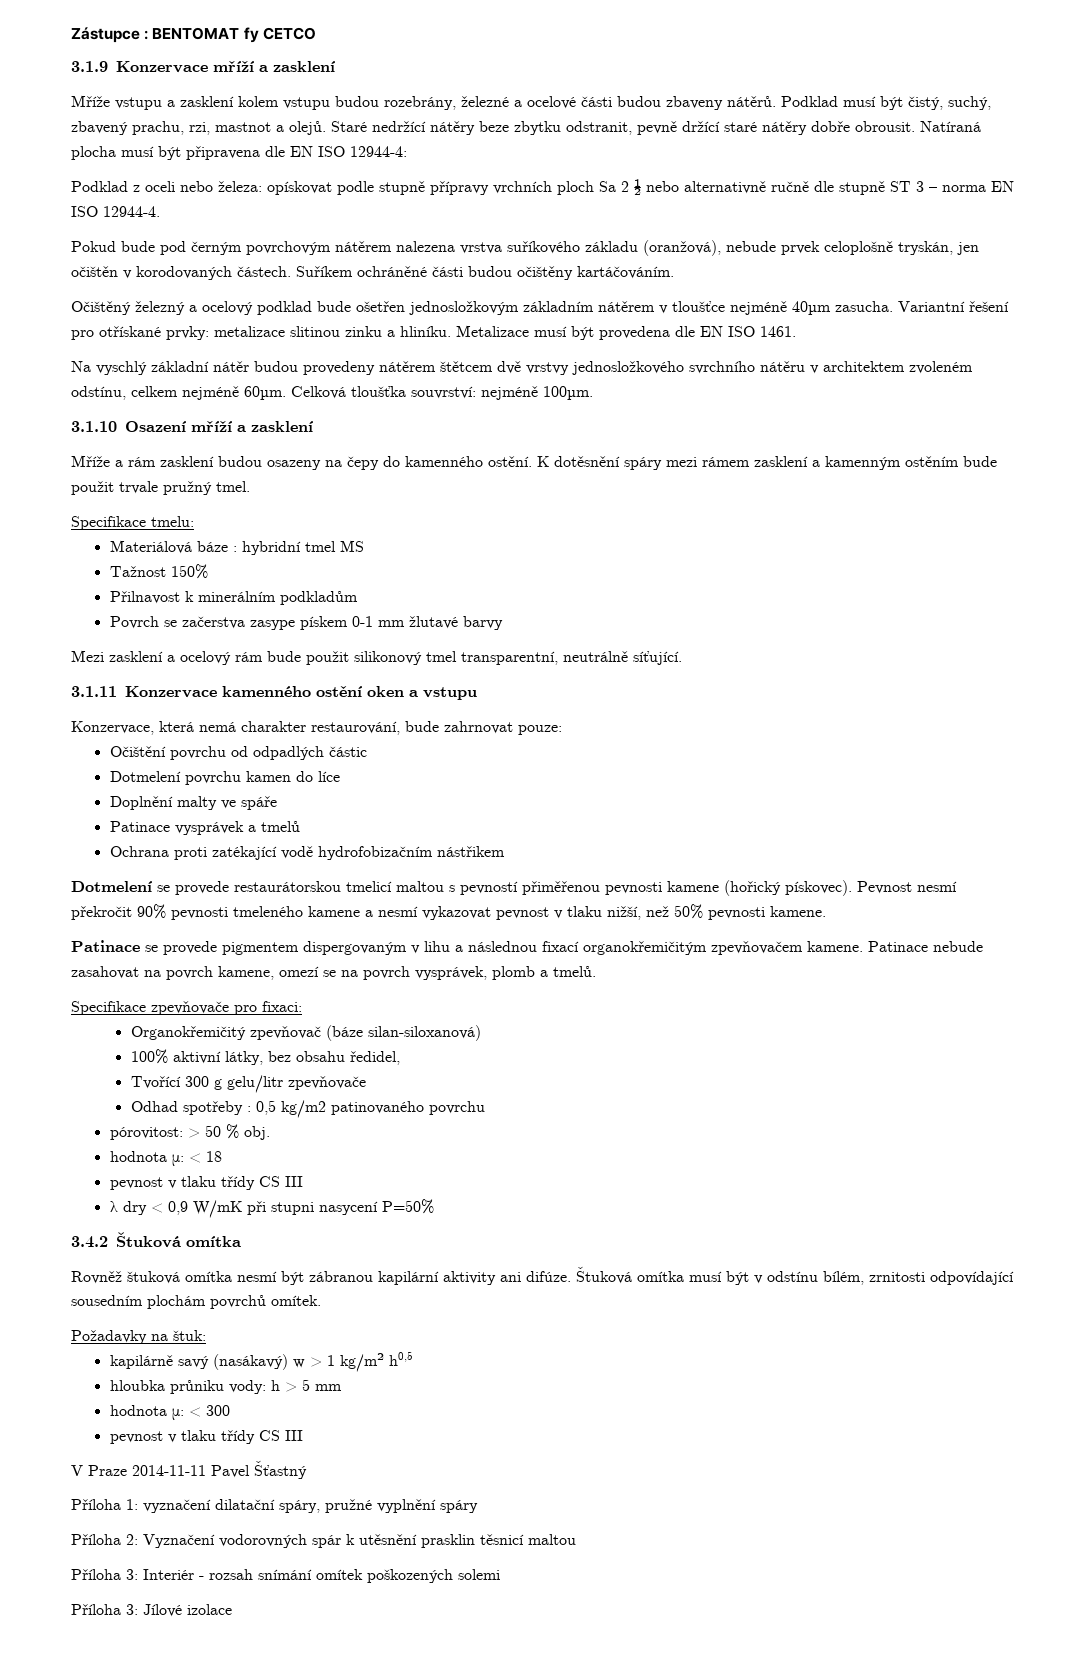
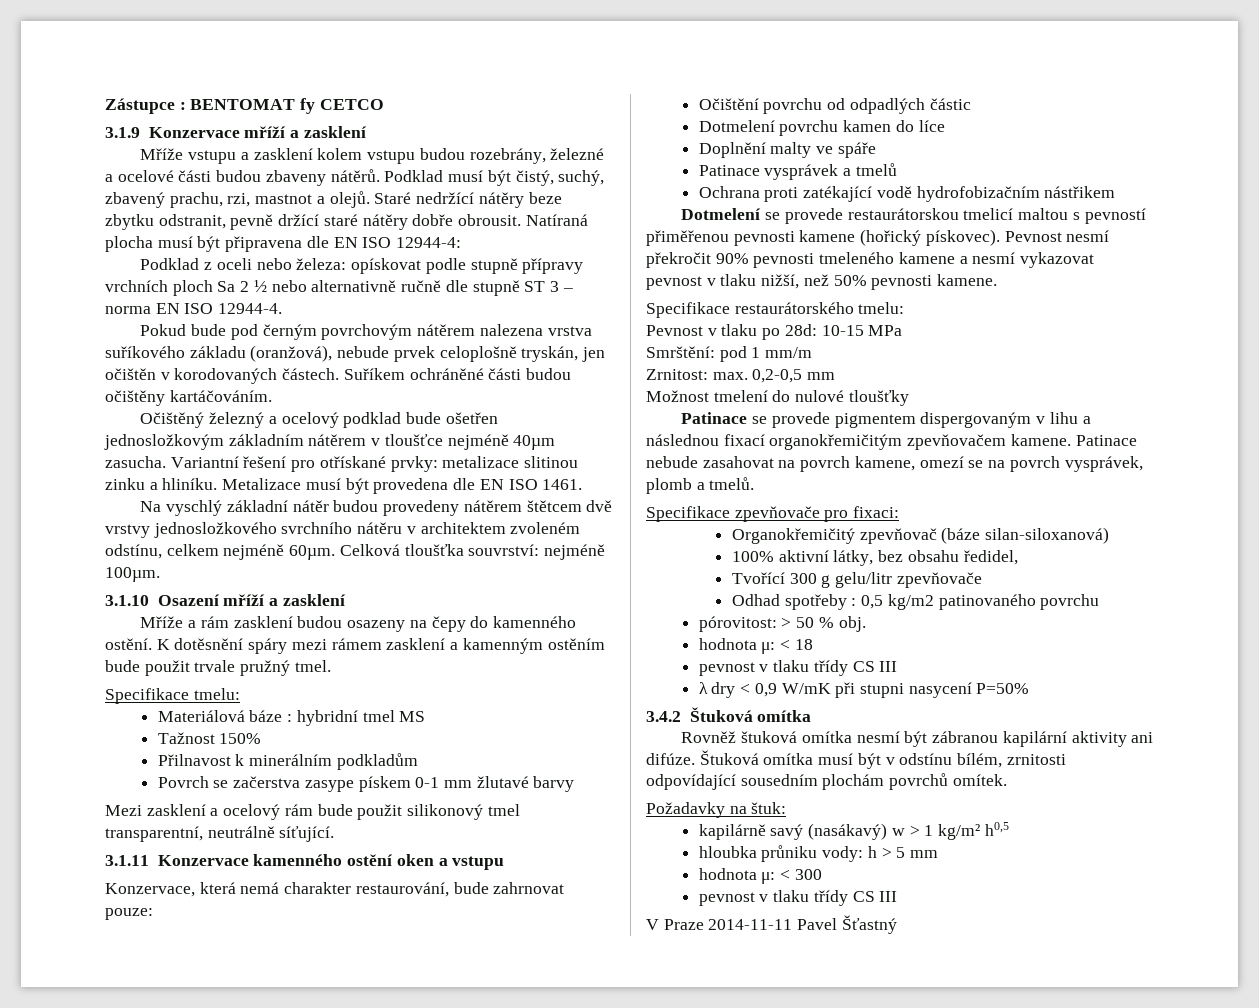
(826, 911) none -> [646,302,905,318] [646,324,903,340] [646,346,813,362] [646,369,836,383] [646,390,909,406] // Specifikace restaurátorského tmelu: // Pevnost v tlaku po 28d: 10-15 MPa // Smrštění: pod 1 mm/m // Zrnitost: max. 0,2-0,5 mm // Možnost tmelení do nulové tloušťky
[71,1499,478,1513] [71,1534,576,1548] [71,1569,500,1583] [71,1604,232,1617] // Příloha 1: vyznačení dilatační spáry, pružné vyplnění spáry // Příloha 2: Vyznačení vodorovných spár k utěsnění prasklin těsnicí maltou // Příloha 3: Interiér - rozsah snímání omítek poškozených solemi // Příloha 3: Jílové izolace -> (897, 924) none

